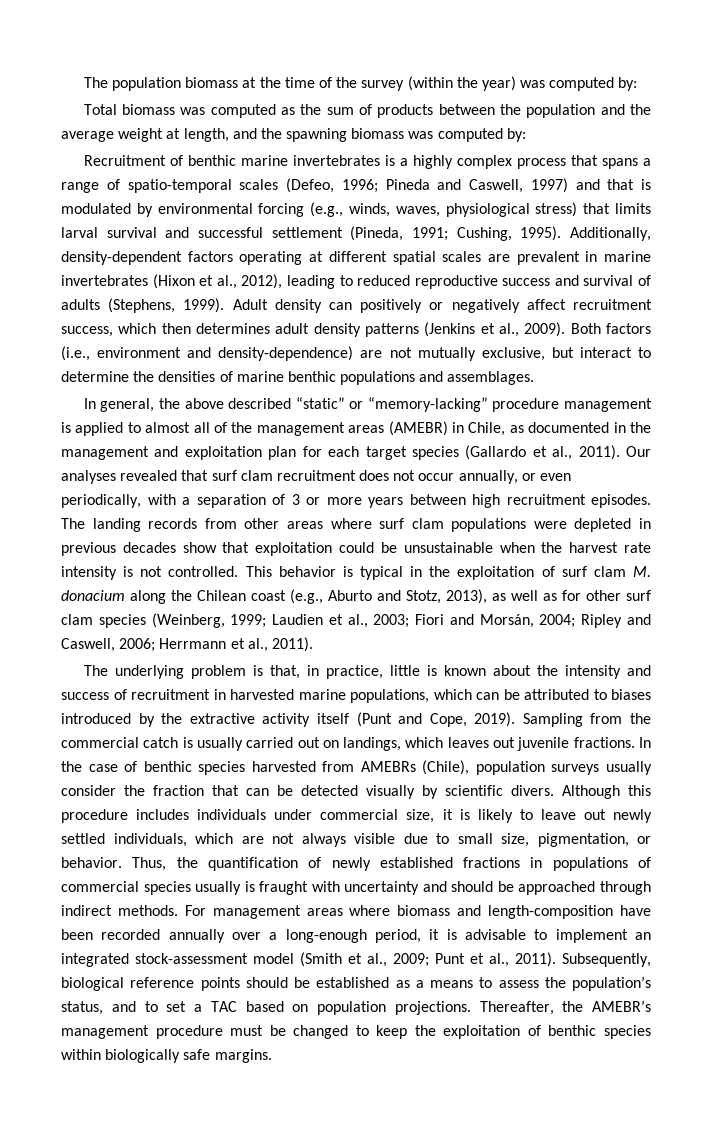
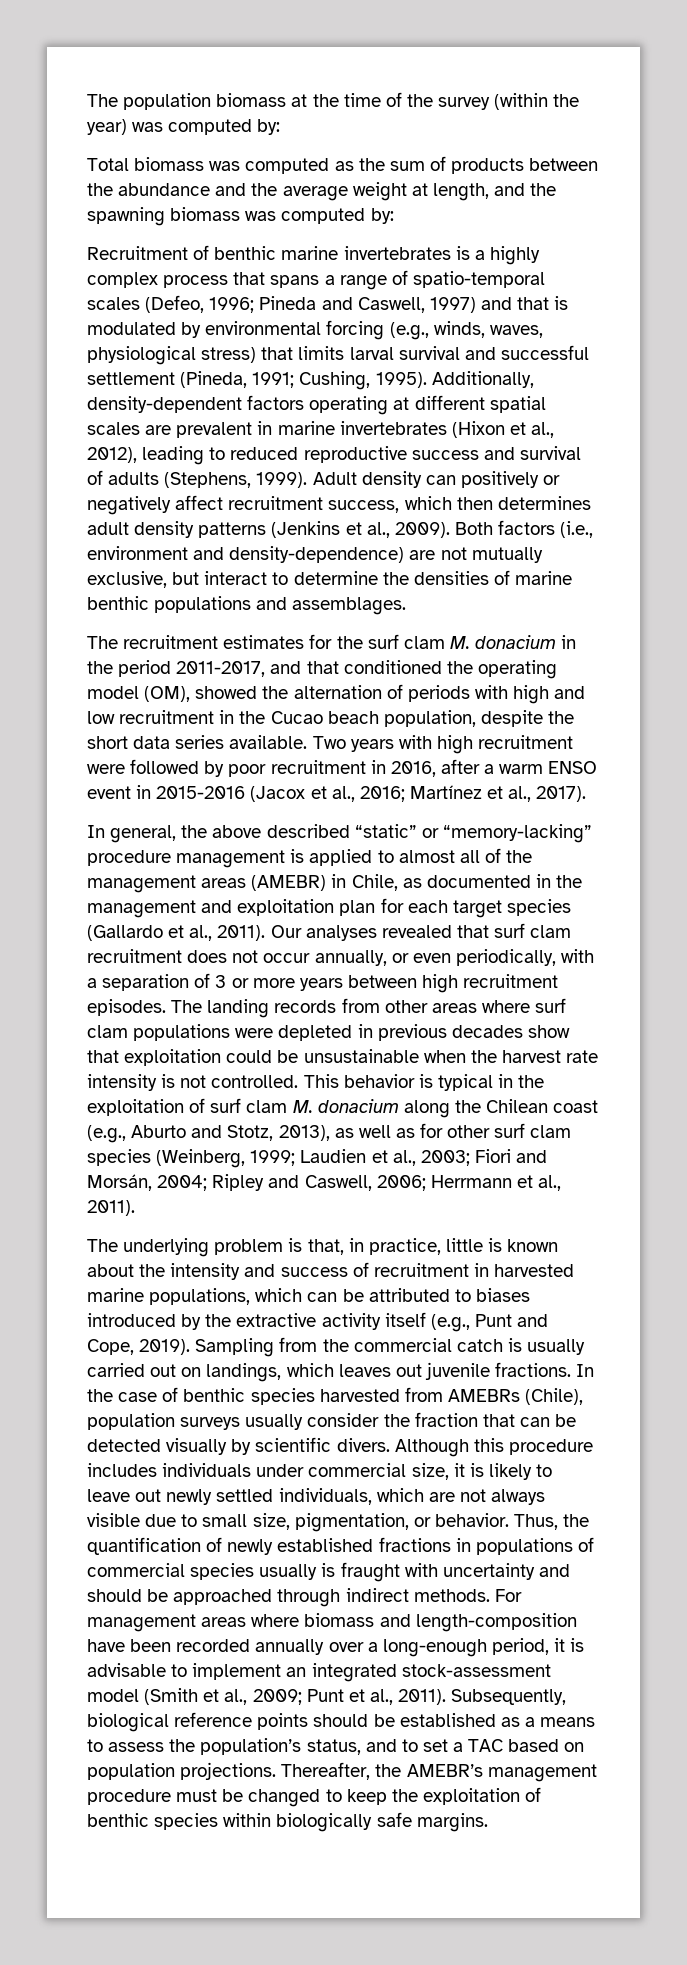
[526,104,596,118] population -> [118,183,211,196] abundance
(535, 378) none -> [87,634,577,649] [87,660,557,679] [87,684,586,704] [87,710,575,727] [87,735,574,754] [87,759,598,777] [87,785,587,802] // The recruitment estimates for the surf clam M. donacium in the period 2011-2017, and that conditioned the operating model (OM), showed the alternation of periods with high and low recruitment in the Cucao beach population, despite the short data series available. Two years with high recruitment were followed by poor recruitment in 2016, after a warm ENSO event in 2015-2016 (Jacox et al., 2016; Martínez et al., 2017).
[356,712,392,727] (Punt -> [430,1314,512,1332] (e.g., Punt

